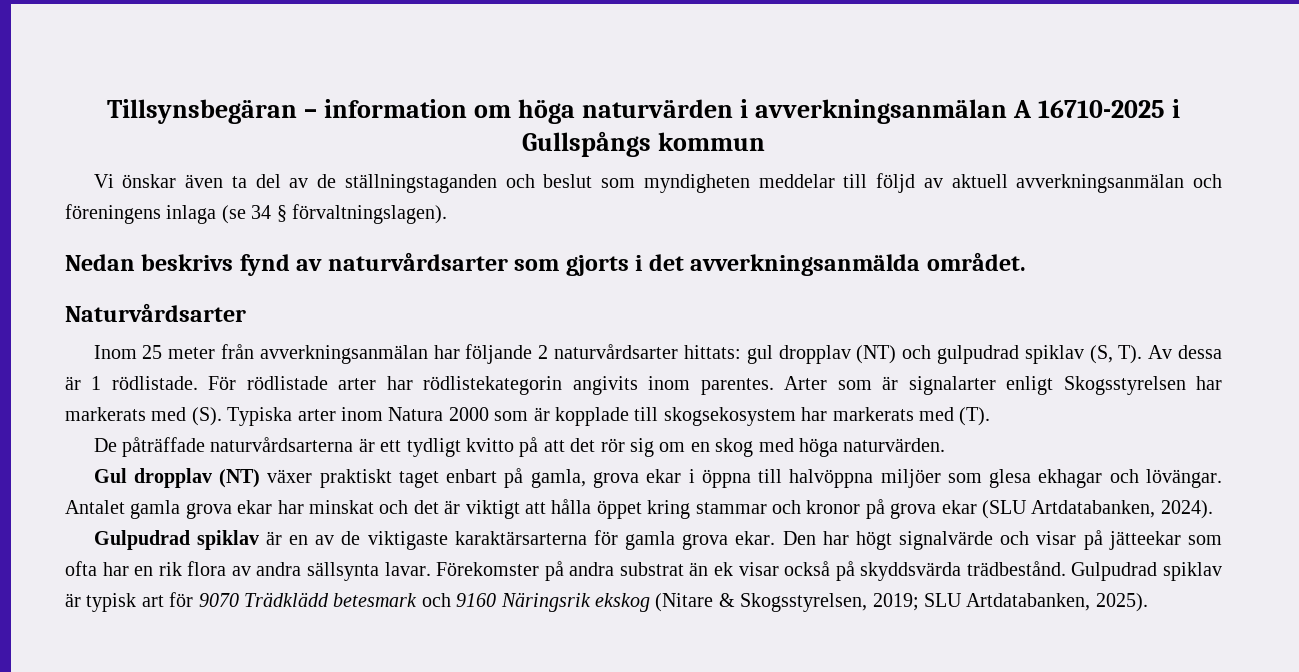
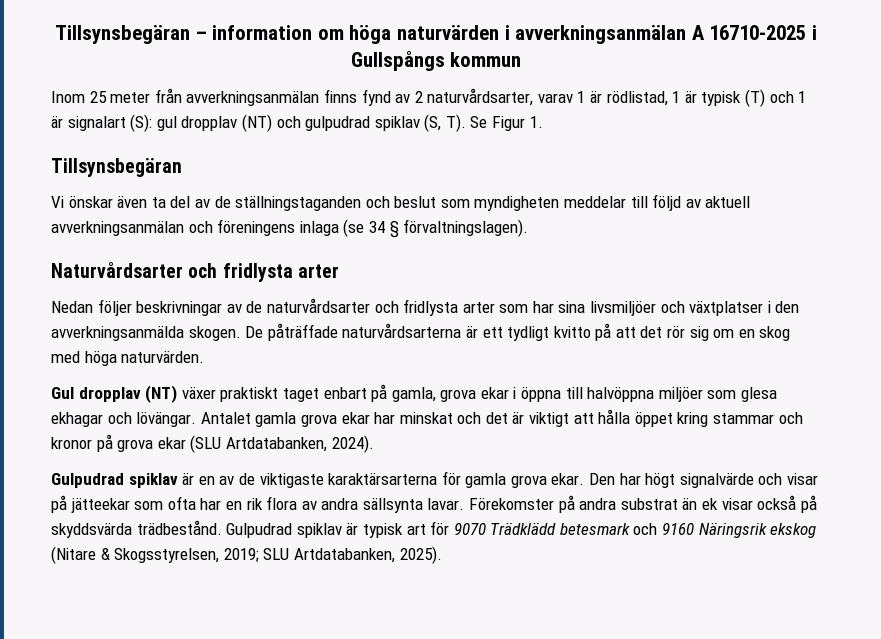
(766, 141) none -> [51,88,807,107] [51,114,543,132] [51,158,182,177] // Inom 25 meter från avverkningsanmälan finns fynd av 2 naturvårdsarter, varav 1 är rödlistad, 1 är typisk (T) och 1 är signalart (S): gul dropplav (NT) och gulpudrad spiklav (S, T). Se Figur 1. // Tillsynsbegäran
[65,252,1026,276] [65,303,246,322] [93,344,1223,364] [65,376,1223,395] [65,407,991,426] Nedan beskrivs fynd av naturvårdsarter som gjorts i det avverkningsanmälda området. // Naturvårdsarter // Inom 25 meter från avverkningsanmälan har följande 2 naturvårdsarter hittats: gul dropplav (NT) och gulpudrad spiklav (S, T). Av dessa är 1 rödlistade. För rödlistade arter har rödlistekategorin angivits inom parentes. Arter som är signalarter enligt Skogsstyrelsen har markerats med (S). Typiska arter inom Natura 2000 som är kopplade till skogsekosystem har markerats med (T). // -> [51,262,339,282] [51,298,800,316] [51,326,241,341] Naturvårdsarter och fridlysta arter // Nedan följer beskrivningar av de naturvårdsarter och fridlysta arter som har sina livsmiljöer och växtplatser i den avverkningsanmälda skogen.

